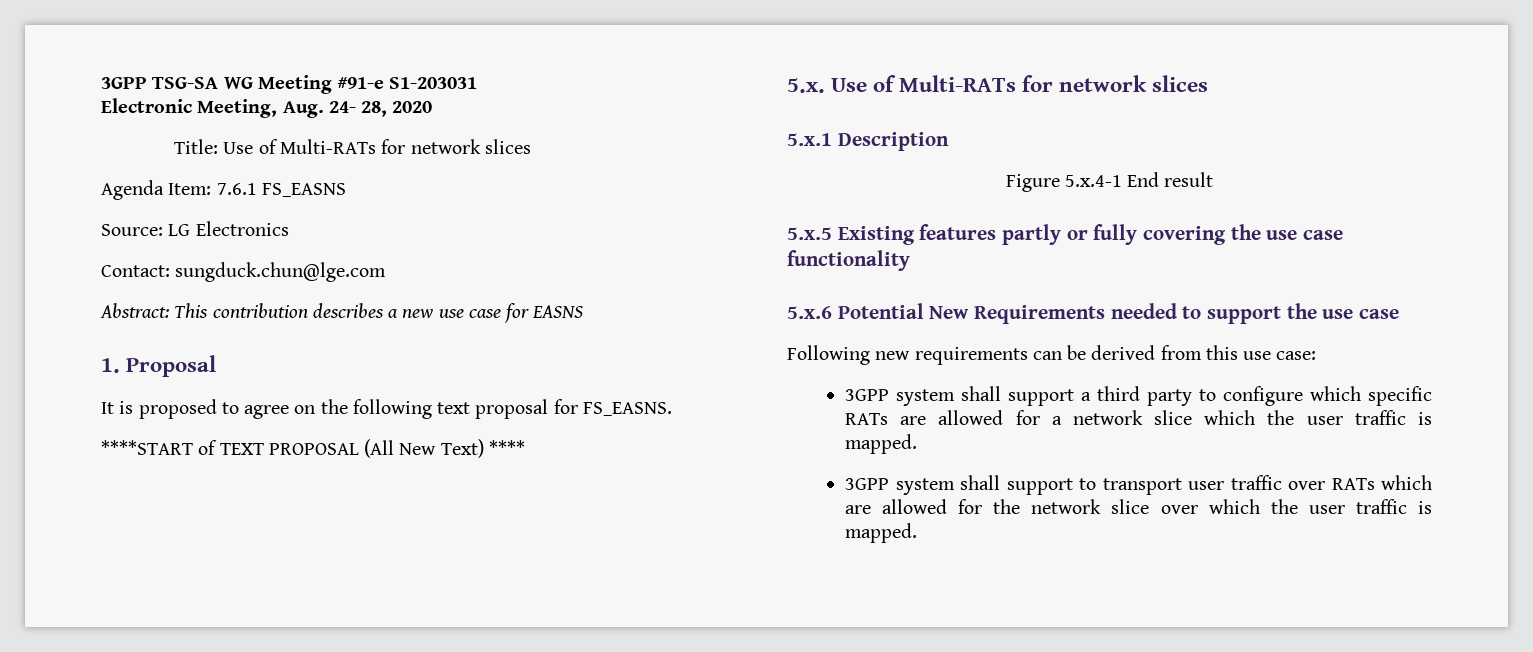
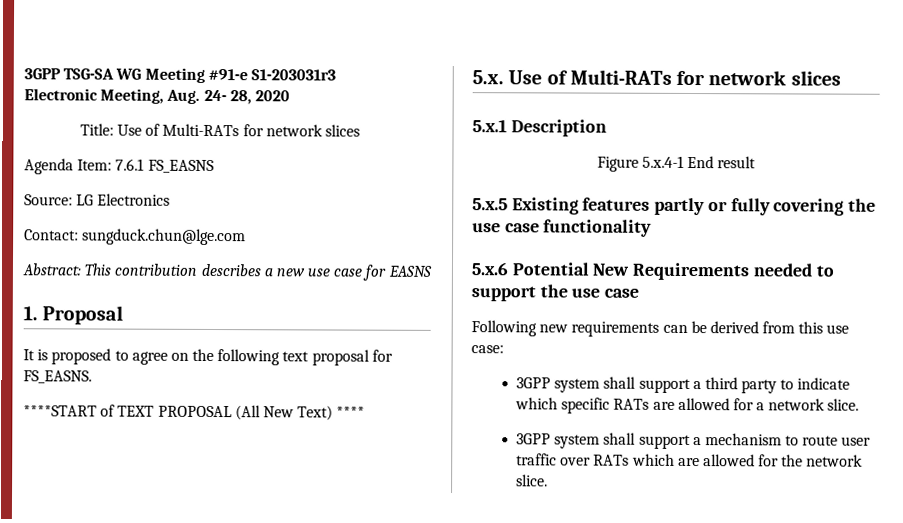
[389,77,478,89] S1-203031 -> [250,69,336,81] S1-203031r3
[1223,386,1304,406] configure -> [797,377,851,390] indicate
[1154,410,1432,425] [845,434,918,454] [845,475,1182,495] slice which the user traffic is mapped. // 3GPP system shall support to transport -> [827,398,860,411] [516,432,839,450] slice. // 3GPP system shall support a mechanism to route
[1111,499,1432,514] [845,523,918,543] slice over which the user traffic is mapped. -> [516,474,549,487] slice.

